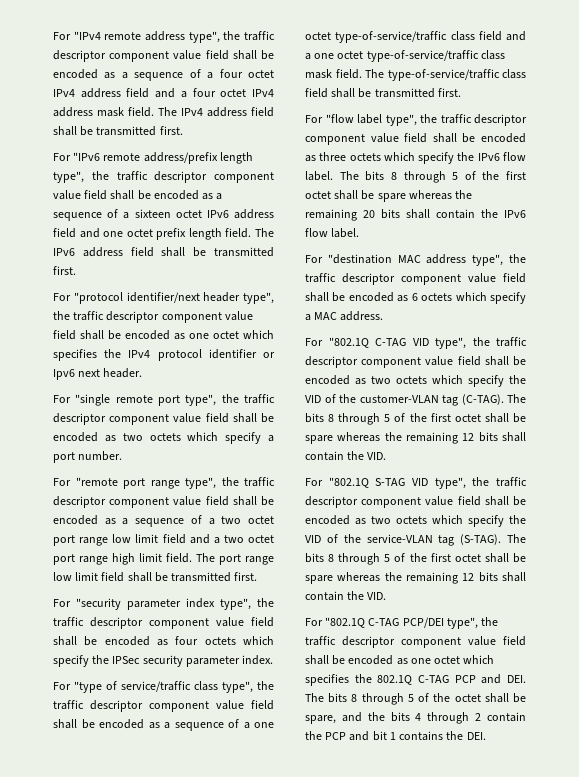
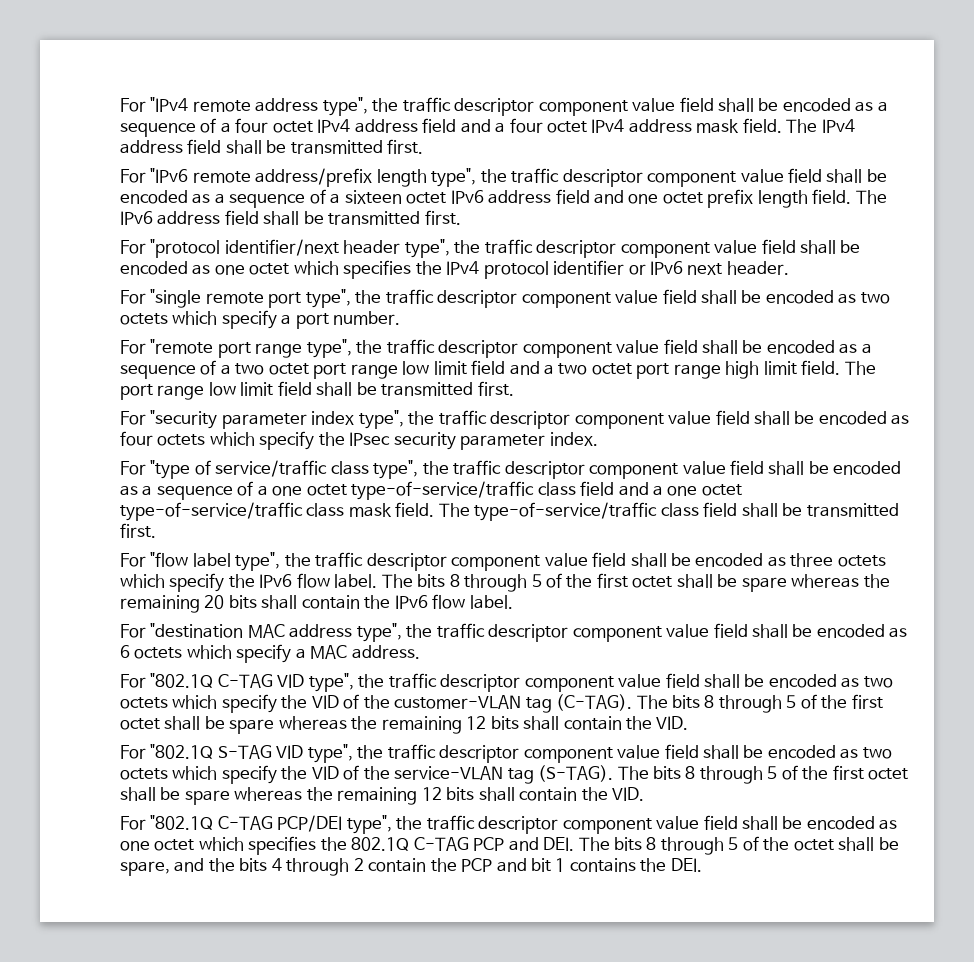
[53,369,75,380] Ipv6 -> [650,261,684,275] IPv6
[112,656,141,664] IPSec -> [349,432,391,446] IPsec

